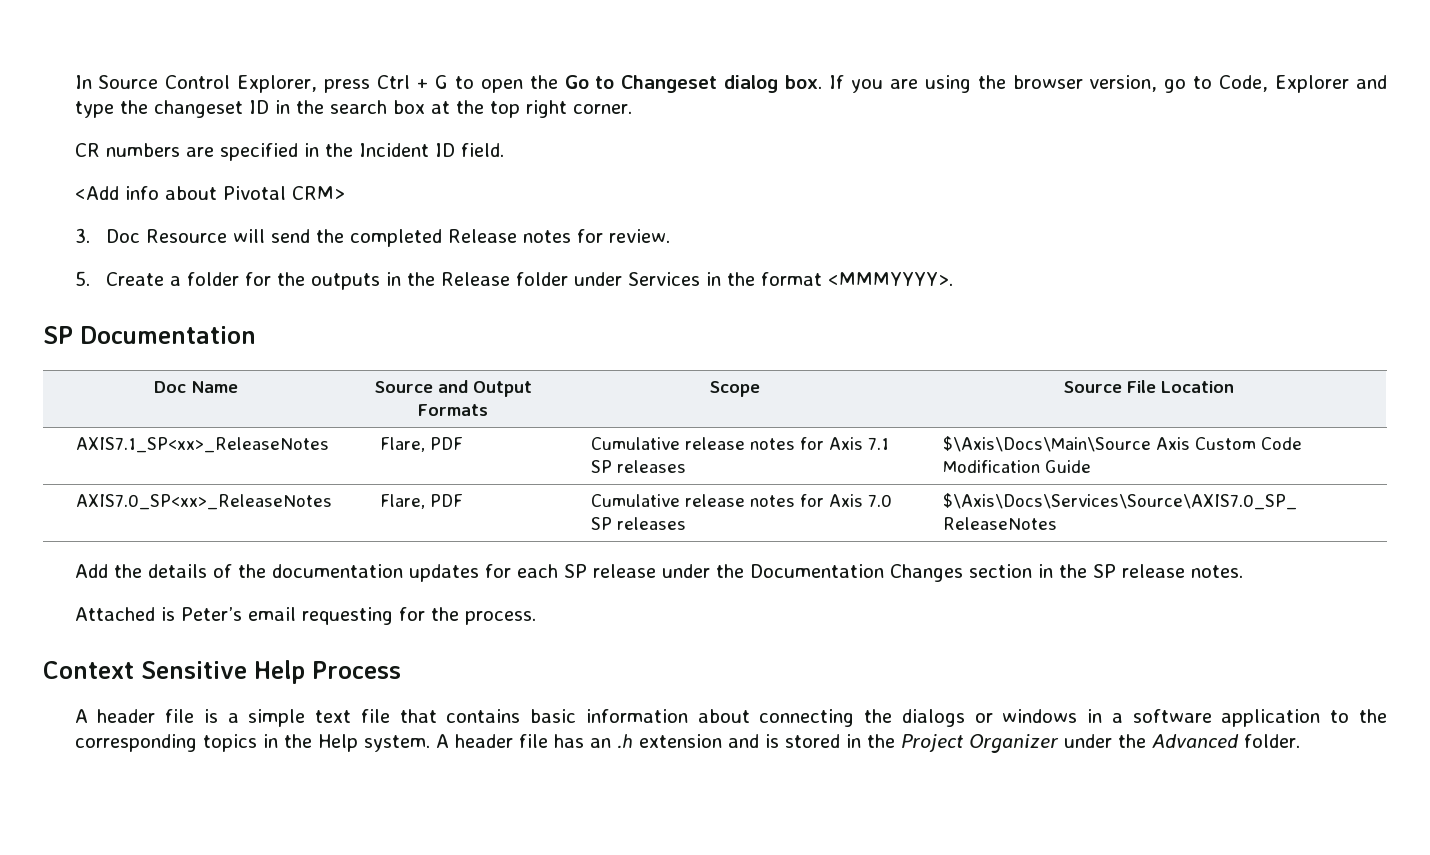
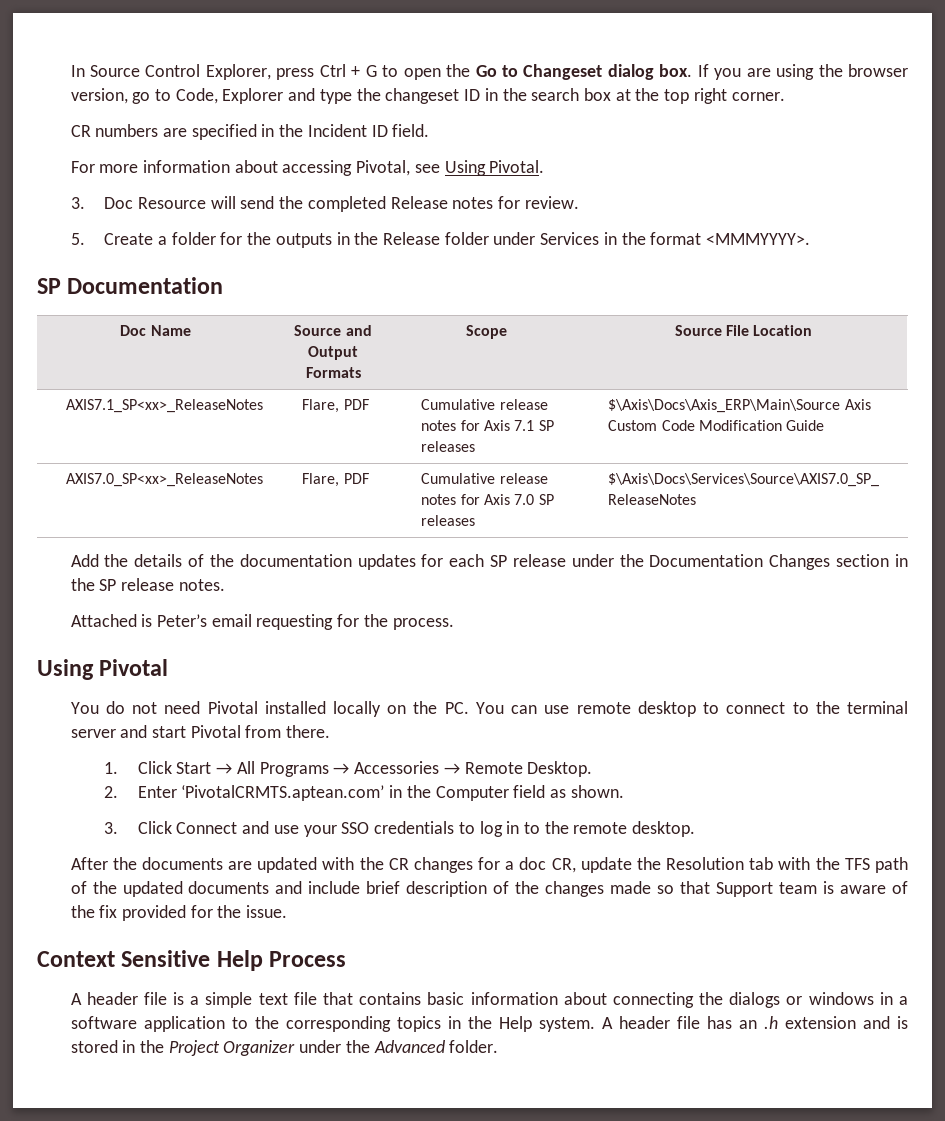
[74,186,345,200] <Add info about Pivotal CRM> -> [70,160,545,176] For more information about accessing Pivotal, see Using Pivotal.
[943,436,1152,452] $\Axis\Docs\Main\Source -> [608,399,841,413] $\Axis\Docs\Axis_ERP\Main\Source
(536, 618) none -> [37,659,169,680] [70,701,908,717] [70,725,331,738] [104,761,593,777] [104,785,624,801] [104,821,696,837] [70,857,908,873] [70,881,909,897] [70,905,288,921] // Using Pivotal // You do not need Pivotal installed locally on the PC. You can use remote desktop to connect to the terminal server and start Pivotal from there. // 1. Click Start → All Programs → Accessories → Remote Desktop. // 2. Enter ‘PivotalCRMTS.aptean.com’ in the Computer field as shown. // 3. Click Connect and use your SSO credentials to log in to the remote desktop. // After the documents are updated with the CR changes for a doc CR, update the Resolution tab with the TFS path of the updated documents and include brief description of the changes made so that Support team is aware of the fix provided for the issue.

